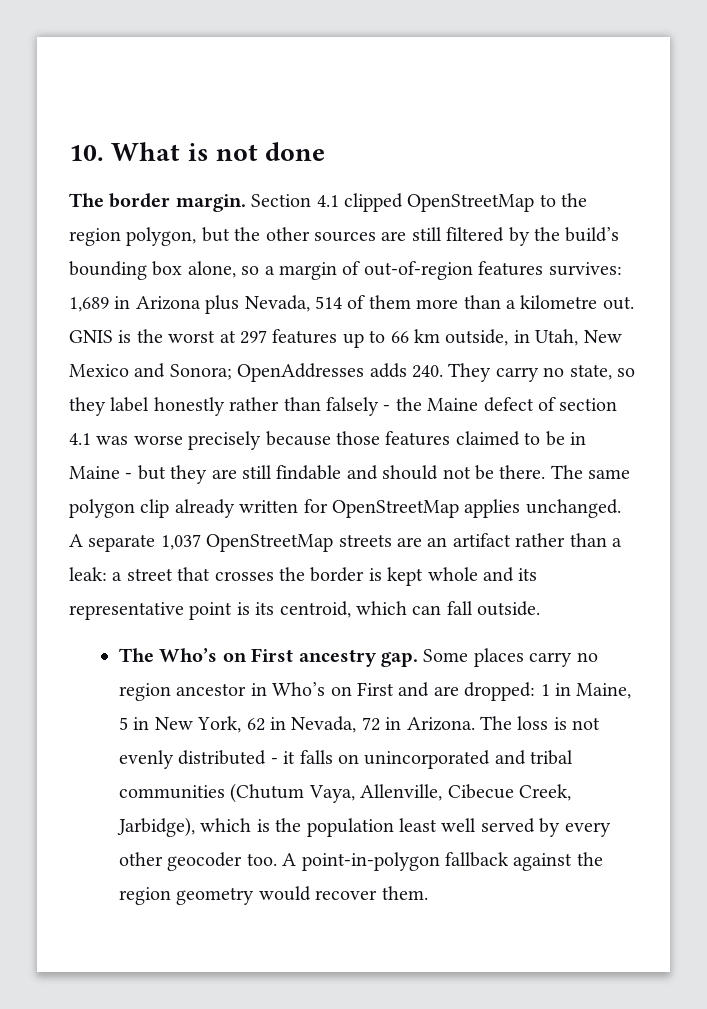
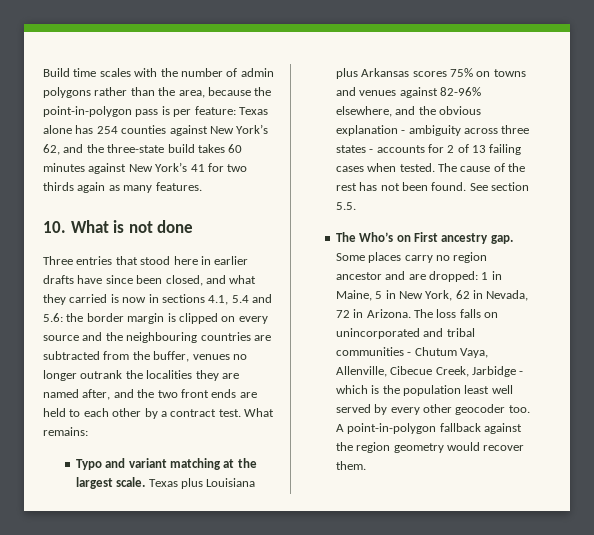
(69, 153) none -> [43,68,274,77] [43,87,272,98] [43,106,268,117] [43,124,269,136] [43,144,243,155] [43,162,248,174] [43,182,202,193] Build time scales with the number of admin polygons rather than the area, because the point-in-polygon pass is per feature: Texas alone has 254 counties against New York’s 62, and the three-state build takes 60 minutes against New York’s 41 for two thirds again as many features. //
[69,193,588,212] [69,227,620,246] [69,261,622,280] [69,295,634,314] [69,329,622,348] [69,363,635,382] [69,397,618,416] [69,431,586,450] [69,465,631,484] [69,499,621,518] [69,533,622,552] [69,567,538,586] [69,601,541,620] The border margin. Section 4.1 clipped OpenStreetMap to the region polygon, but the other sources are still filtered by the build’s bounding box alone, so a margin of out-of-region features survives: 1,689 in Arizona plus Nevada, 514 of them more than a kilometre out. GNIS is the worst at 297 features up to 66 km outside, in Utah, New Mexico and Sonora; OpenAddresses adds 240. They carry no state, so they label honestly rather than falsely - the Maine defect of section 4.1 was worse precisely because those features claimed to be in Maine - but they are still findable and should not be there. The same polygon clip already written for OpenStreetMap applies unchanged. A separate 1,037 OpenStreetMap streets are an artifact rather than a leak: a street that crosses the border is kept whole and its representative point is its centroid, which can fall outside. -> [43,256,249,265] [43,275,257,286] [43,294,272,305] [43,313,268,324] [43,332,271,343] [43,351,247,362] [43,370,239,381] [43,389,257,400] [43,408,274,419] [43,427,88,436] [75,458,257,470] [75,477,256,489] [335,68,526,79] [335,87,481,98] [335,106,481,117] [335,125,530,136] [335,144,522,155] [335,163,526,172] [335,182,530,191] [335,202,356,210] Three entries that stood here in earlier drafts have since been closed, and what they carried is now in sections 4.1, 5.4 and 5.6: the border margin is clipped on every source and the neighbouring countries are subtracted from the buffer, venues no longer outrank the localities they are named after, and the two front ends are held to each other by a contract test. What remains: // Typo and variant matching at the largest scale. Texas plus Louisiana plus Arkansas scores 75% on towns and venues against 82-96% elsewhere, and the obvious explanation - ambiguity across three states - accounts for 2 of 13 failing cases when tested. The cause of the rest has not been found. See section 5.5.
[250,682,395,696] in Who’s on First -> (382, 276) none
[553,717,601,730] [119,750,296,769] is not evenly distributed - it -> (457, 313) none
[230,783,305,803] (Chutum -> [407,347,457,356] - Chutum
[117,817,196,837] Jarbidge), -> [471,366,524,377] Jarbidge -

